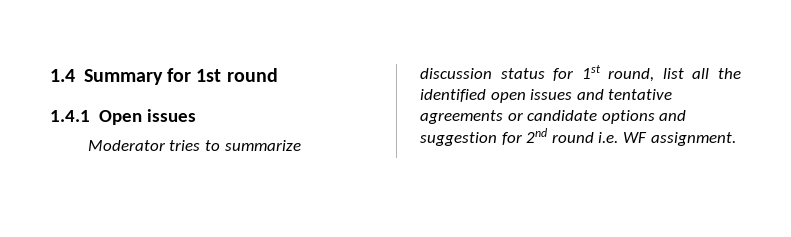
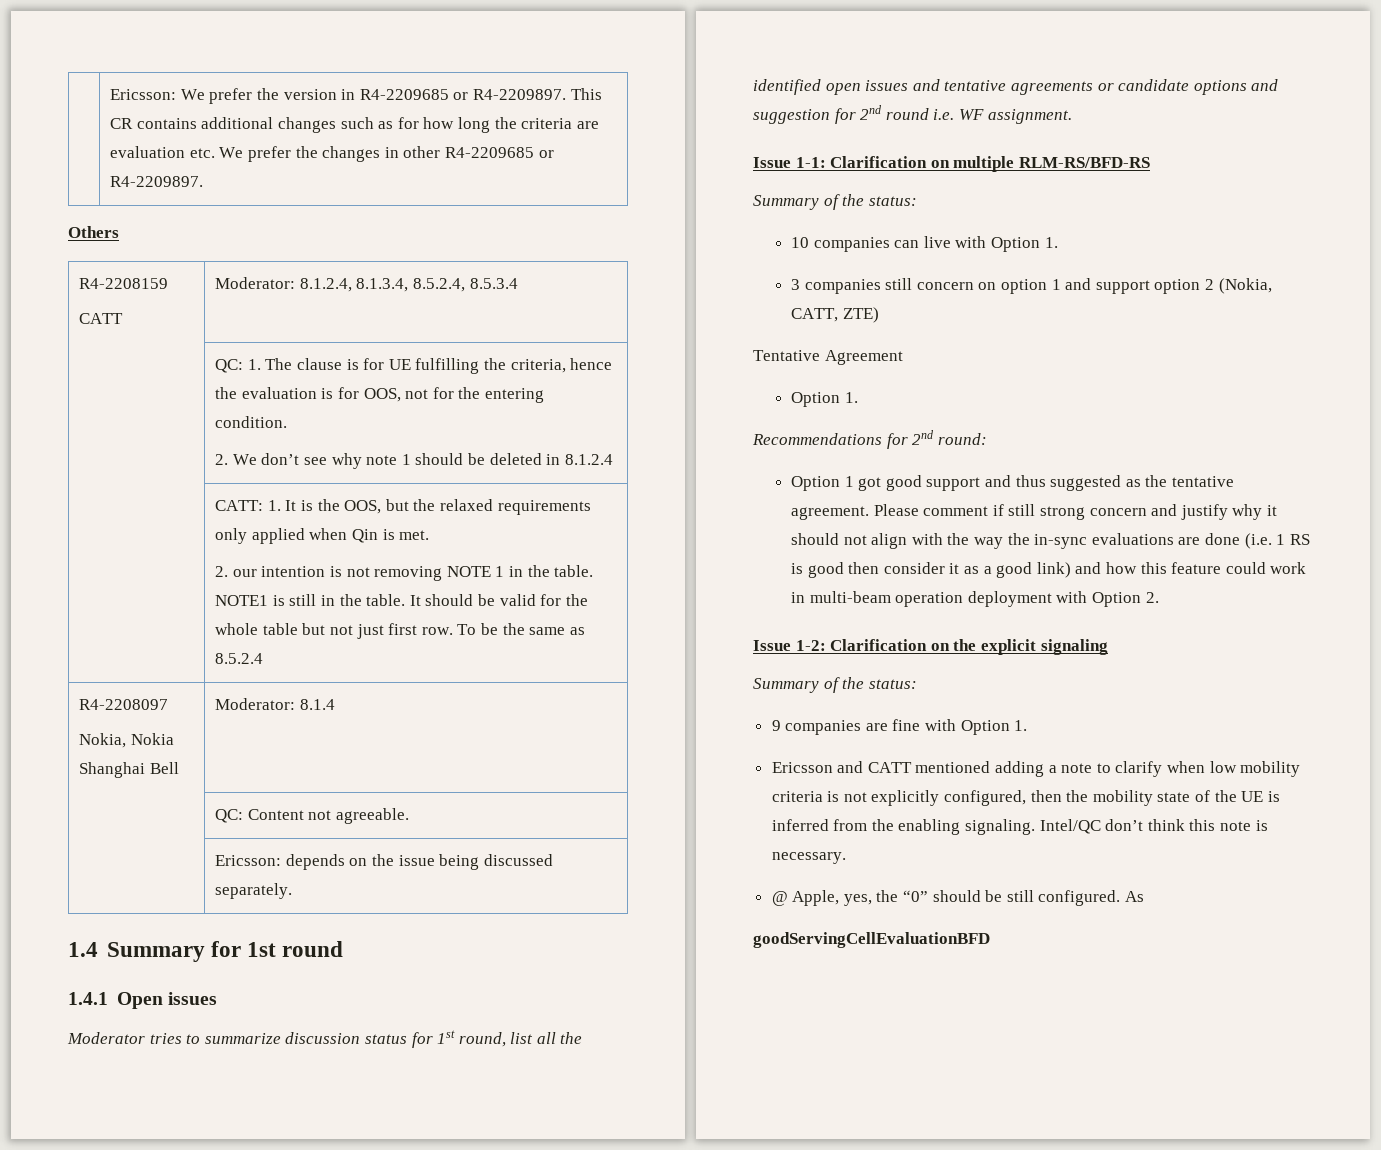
(50, 75) none -> [110,88,602,104] [110,117,599,133] [110,146,554,162] [110,176,204,187] [68,226,119,238] [79,278,169,289] [79,313,124,324] [215,277,518,292] [215,358,613,374] [215,387,544,403] [215,416,288,428] [215,453,613,469] [215,499,591,515] [215,528,430,544] [215,565,594,581] [215,594,588,606] [215,623,585,639] [215,653,264,664] [79,699,169,710] [79,733,174,748] [79,762,179,778] [215,698,335,710] [215,808,410,824] [215,854,553,870] [215,883,293,899] | Ericsson: We prefer the version in R4-2209685 or R4-2209897. This CR contains additional changes such as for how long the criteria are evaluation etc. We prefer the changes in other R4-2209685 or R4-2209897. // Others // R4-2208159 // CATT | Moderator: 8.1.2.4, 8.1.3.4, 8.5.2.4, 8.5.3.4 // | QC: 1. The clause is for UE fulfilling the criteria, hence the evaluation is for OOS, not for the entering condition. // 2. We don’t see why note 1 should be deleted in 8.1.2.4 // | CATT: 1. It is the OOS, but the relaxed requirements only applied when Qin is met. // 2. our intention is not removing NOTE 1 in the table. NOTE1 is still in the table. It should be valid for the whole table but not just first row. To be the same as 8.5.2.4 // R4-2208097 // Nokia, Nokia Shanghai Bell | Moderator: 8.1.4 // | QC: Content not agreeable. // | Ericsson: depends on the issue being discussed separately. //
(736, 139) none -> [753,156,1150,172] [753,194,917,210] [791,236,1058,252] [791,278,1272,294] [791,307,879,323] [753,350,903,365] [791,392,858,407] [752,430,987,449] [791,475,1235,491] [791,504,1278,520] [791,533,1310,549] [791,562,1307,578] [791,591,1159,607] [753,639,1108,655] [753,677,917,693] [771,719,1028,735] [771,761,1301,777] [771,790,1280,806] [771,819,1268,835] [771,852,846,864] [771,890,1145,906] [753,932,990,948] // Issue 1-1: Clarification on multiple RLM-RS/BFD-RS // Summary of the status: // 10 companies can live with Option 1. // 3 companies still concern on option 1 and support option 2 (Nokia, CATT, ZTE) // Tentative Agreement // Option 1. // Recommendations for 2nd round: // Option 1 got good support and thus suggested as the tentative agreement. Please comment if still strong concern and justify why it should not align with the way the in-sync evaluations are done (i.e. 1 RS is good then consider it as a good link) and how this feature could work in multi-beam operation deployment with Option 2. // Issue 1-2: Clarification on the explicit signaling // Summary of the status: // 9 companies are fine with Option 1. // Ericsson and CATT mentioned adding a note to clarify when low mobility criteria is not explicitly configured, then the mobility state of the UE is inferred from the enabling signaling. Intel/QC don’t think this note is necessary. // @ Apple, yes, the “0” should be still configured. As // goodServingCellEvaluationBFD

